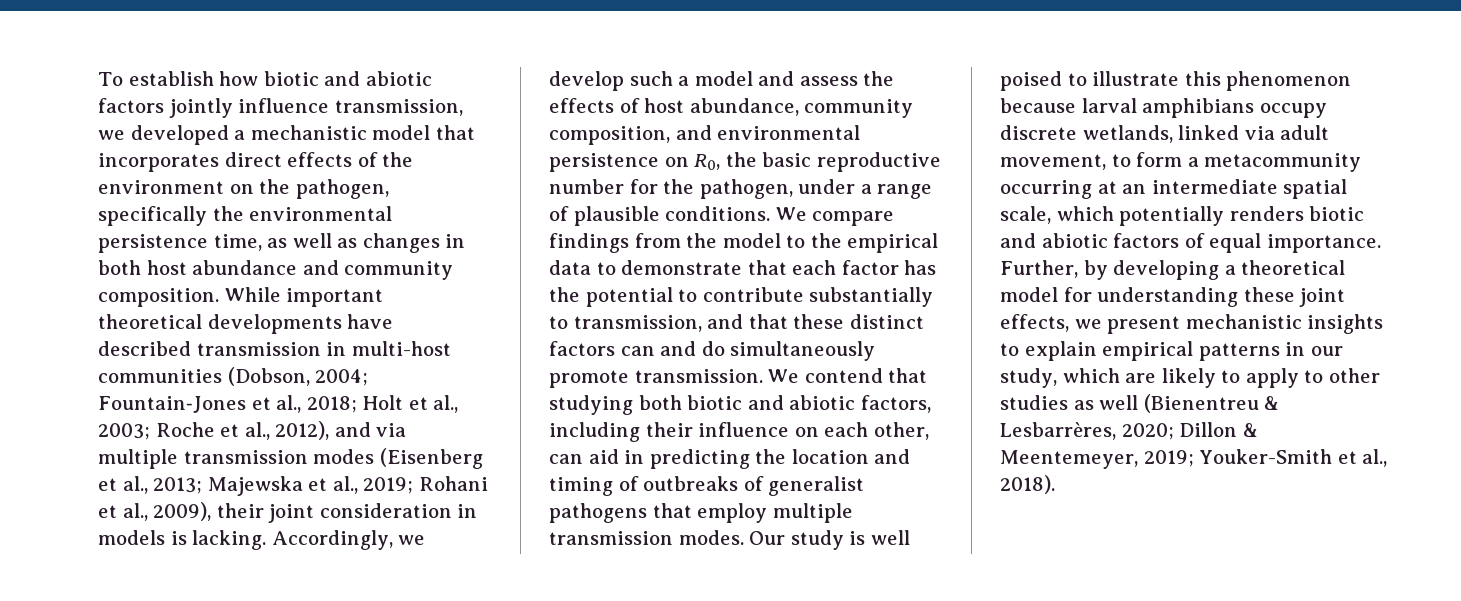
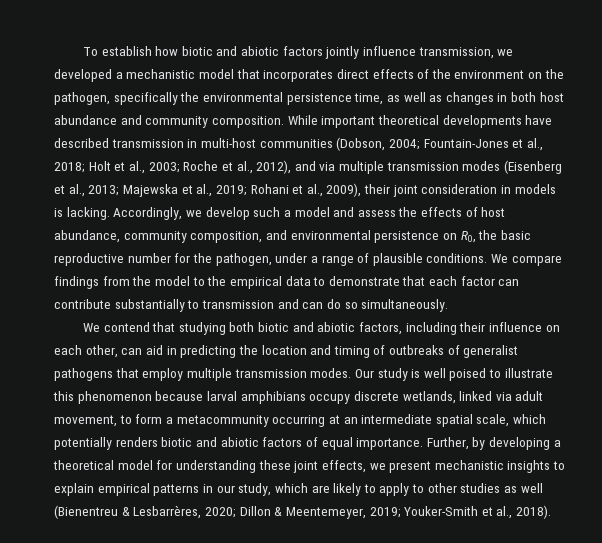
[904,260,937,275] [549,287,934,307] [549,314,924,332] [549,341,876,361] [549,369,763,388] has the potential to contribute substantially to transmission, and that these distinct factors can and do simultaneously promote transmission. -> [498,279,520,286] [54,299,449,312] can contribute substantially to transmission and can do so simultaneously. //

